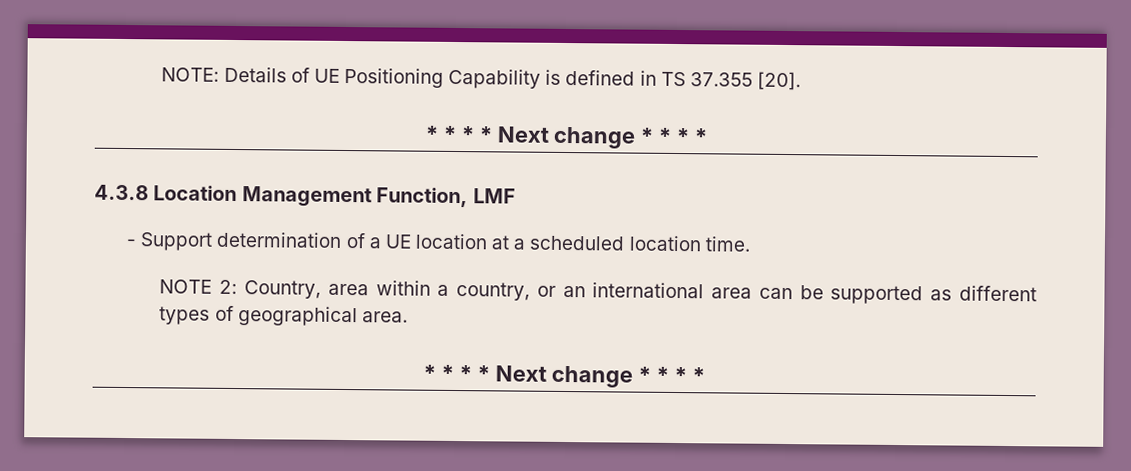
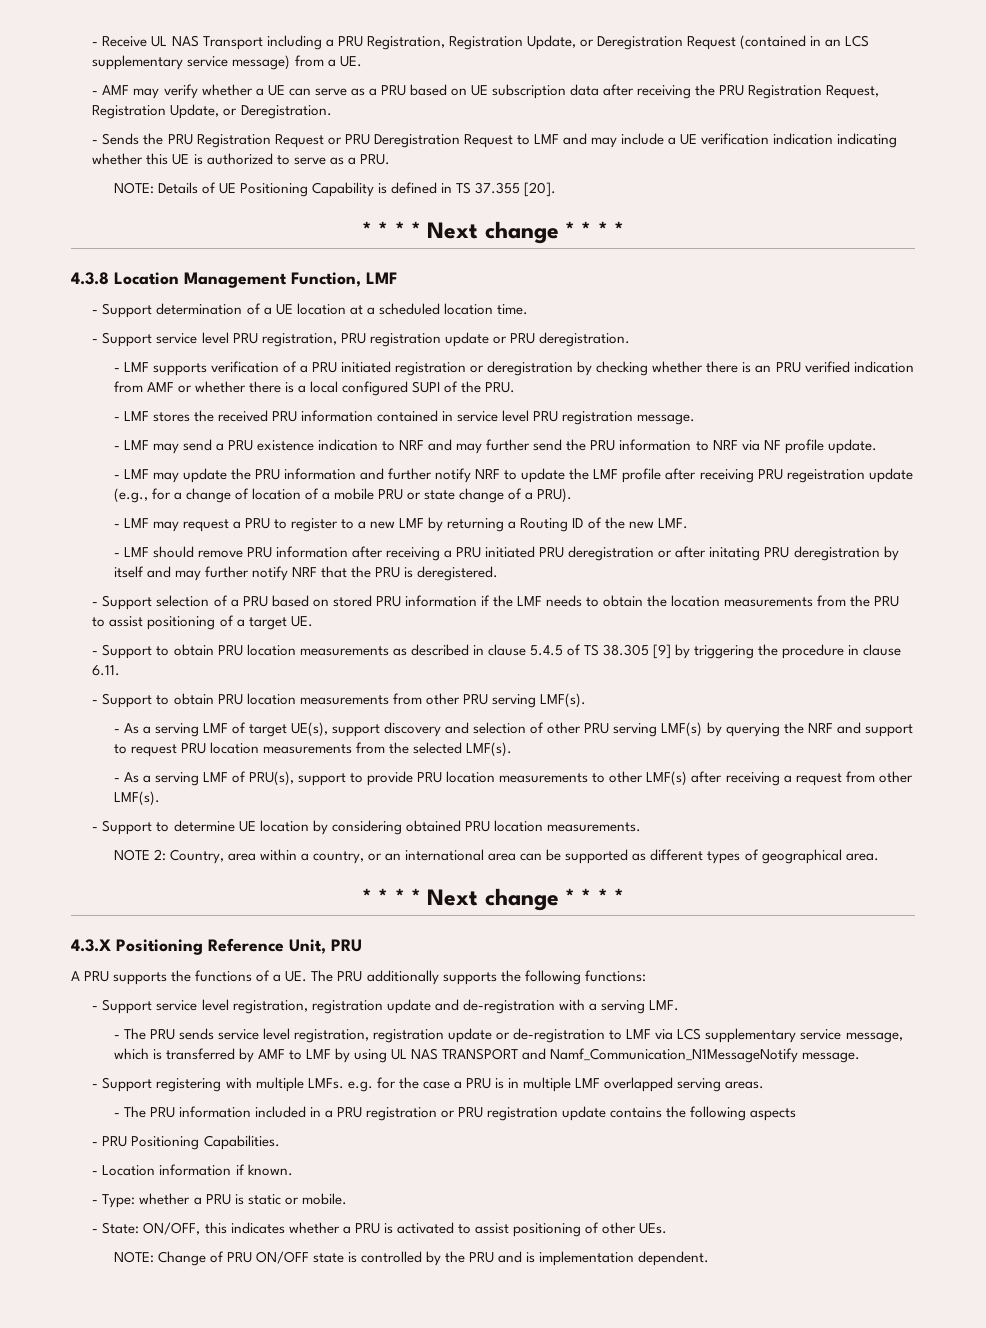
(161, 74) none -> [92,35,870,50] [92,55,362,70] [92,84,880,99] [92,104,332,119] [92,133,898,148] [92,153,390,165] - Receive UL NAS Transport including a PRU Registration, Registration Update, or Deregistration Request (contained in an LCS supplementary service message) from a UE. // - AMF may verify whether a UE can serve as a PRU based on UE subscription data after receiving the PRU Registration Request, Registration Update, or Deregistration. // - Sends the PRU Registration Request or PRU Deregistration Request to LMF and may include a UE verification indication indicating whether this UE is authorized to serve as a PRU. //
(750, 244) none -> [92,332,630,347] [113,361,914,376] [113,381,516,396] [113,410,696,425] [113,439,877,454] [113,468,913,483] [113,488,573,503] [113,517,688,532] [113,546,899,561] [113,566,499,581] [92,595,900,610] [92,615,313,630] [92,644,902,659] [92,665,121,676] [92,693,586,708] [113,722,913,737] [113,742,513,757] [113,771,913,786] [113,791,160,806] [92,820,641,835] // - Support service level PRU registration, PRU registration update or PRU deregistration. // - LMF supports verification of a PRU initiated registration or deregistration by checking whether there is an PRU verified indication from AMF or whether there is a local configured SUPI of the PRU. // - LMF stores the received PRU information contained in service level PRU registration message. // - LMF may send a PRU existence indication to NRF and may further send the PRU information to NRF via NF profile update. // - LMF may update the PRU information and further notify NRF to update the LMF profile after receiving PRU regeistration update (e.g., for a change of location of a mobile PRU or state change of a PRU). // - LMF may request a PRU to register to a new LMF by returning a Routing ID of the new LMF. // - LMF should remove PRU information after receiving a PRU initiated PRU deregistration or after initating PRU deregistration by itself and may further notify NRF that the PRU is deregistered. // - Support selection of a PRU based on stored PRU information if the LMF needs to obtain the location measurements from the PRU to assist positioning of a target UE. // - Support to obtain PRU location measurements as described in clause 5.4.5 of TS 38.305 [9] by triggering the procedure in clause 6.11. // - Support to obtain PRU location measurements from other PRU serving LMF(s). // - As a serving LMF of target UE(s), support discovery and selection of other PRU serving LMF(s) by querying the NRF and support to request PRU location measurements from the selected LMF(s). // - As a serving LMF of PRU(s), support to provide PRU location measurements to other LMF(s) after receiving a request from other LMF(s). // - Support to determine UE location by considering obtained PRU location measurements.
(706, 375) none -> [71,938,362,955] [71,970,646,985] [92,999,679,1014] [113,1028,903,1043] [113,1048,861,1063] [92,1077,765,1092] [113,1106,797,1121] [92,1135,280,1150] [92,1164,293,1176] [92,1193,347,1208] [92,1222,668,1237] [113,1251,710,1266] // 4.3.X Positioning Reference Unit, PRU // A PRU supports the functions of a UE. The PRU additionally supports the following functions: // - Support service level registration, registration update and de-registration with a serving LMF. // - The PRU sends service level registration, registration update or de-registration to LMF via LCS supplementary service message, which is transferred by AMF to LMF by using UL NAS TRANSPORT and Namf_Communication_N1MessageNotify message. // - Support registering with multiple LMFs. e.g. for the case a PRU is in multiple LMF overlapped serving areas. // - The PRU information included in a PRU registration or PRU registration update contains the following aspects // - PRU Positioning Capabilities. // - Location information if known. // - Type: whether a PRU is static or mobile. // - State: ON/OFF, this indicates whether a PRU is activated to assist positioning of other UEs. // NOTE: Change of PRU ON/OFF state is controlled by the PRU and is implementation dependent.

